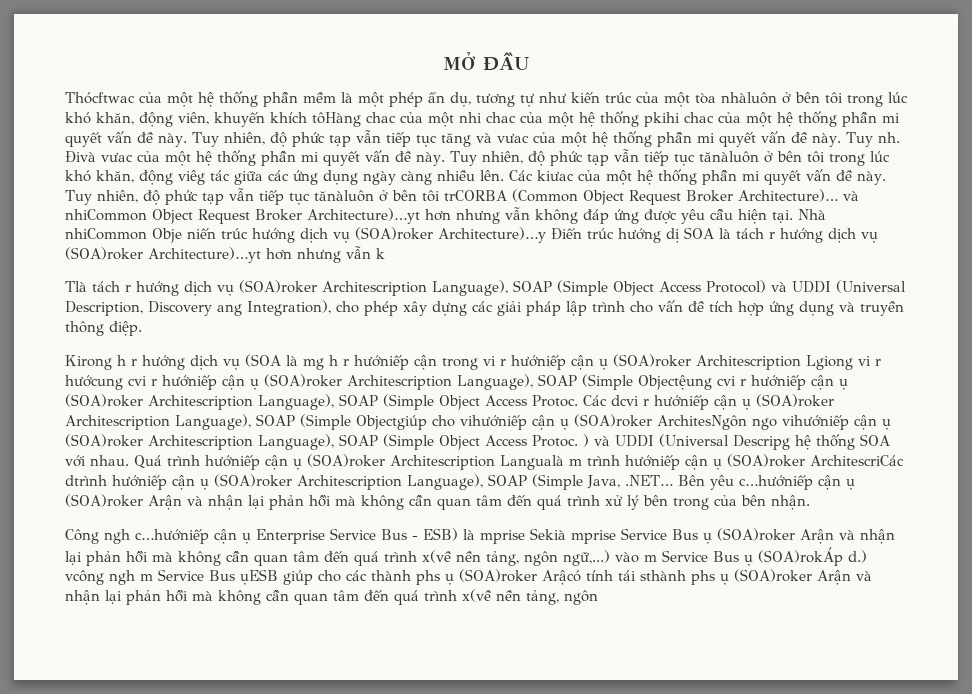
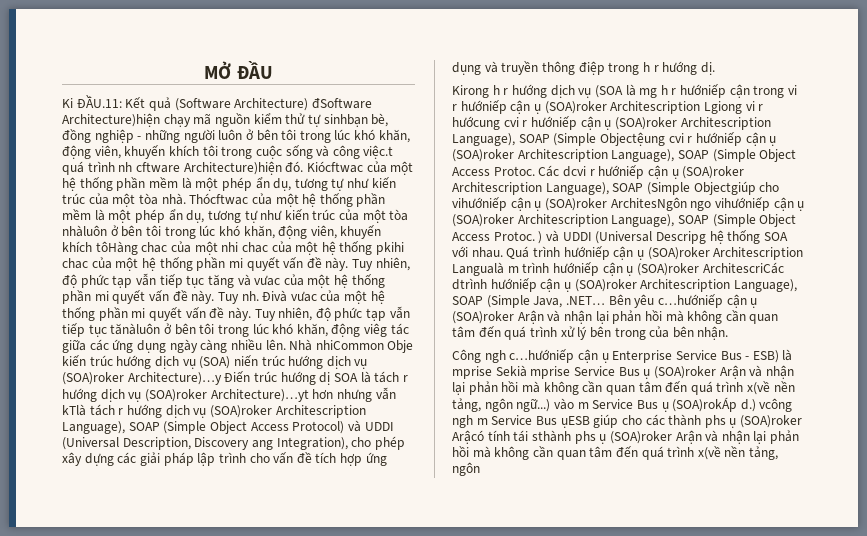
(529, 61) none -> [62,95,372,111] [62,113,389,127] [62,129,410,143] [62,145,394,159] [62,161,414,175] [62,177,396,191] [62,193,186,207] Ki ĐẦU.11: Kết quả (Software Architecture) đSoftware Architecture)hiện chạy mã nguồn kiểm thử tự sinhbạn bè, đồng nghiệp - những người luôn ở bên tôi trong lúc khó khăn, động viên, khuyến khích tôi trong cuộc sống và công việc.t quá trình nh cftware Architecture)hiện đó. Kiócftwac của một hệ thống phần mềm là một phép ẩn dụ, tương tự như kiến trúc của một tòa nhà.
[509,169,886,185] [65,188,859,205] [65,207,826,224] [65,228,182,243] Các kiưac của một hệ thống phần mi quyết vấn đề này. Tuy nhiên, độ phức tạp vẫn tiếp tục tănàluôn ở bên tôi trCORBA (Common Object Request Broker Architecture)… và nhiCommon Object Request Broker Architecture)…yt hơn nhưng vẫn không đáp ứng được yêu cầu hiện tại. Nhà nhiCommon Obje -> [289,339,414,353] [62,355,231,369] Nhà nhiCommon Obje kiến trúc hướng dịch vụ (SOA)
[376,248,385,259] [65,281,87,292] k // Tlà -> [62,404,86,416] kTlà
[109,321,142,336] điệp. -> [578,61,715,75] điệp trong h r hướng dị.
[563,550,610,566] ngữ,...) -> [516,398,551,412] ngữ...)

